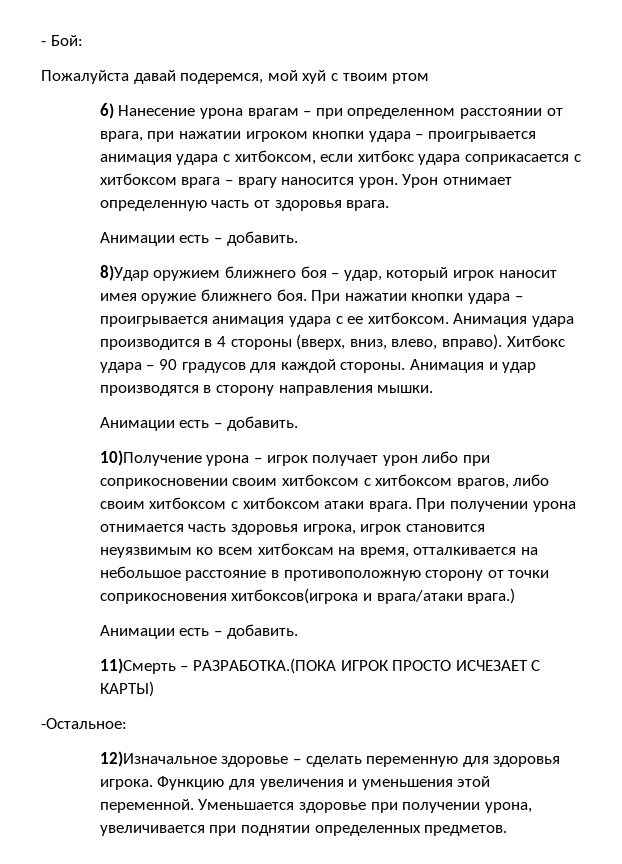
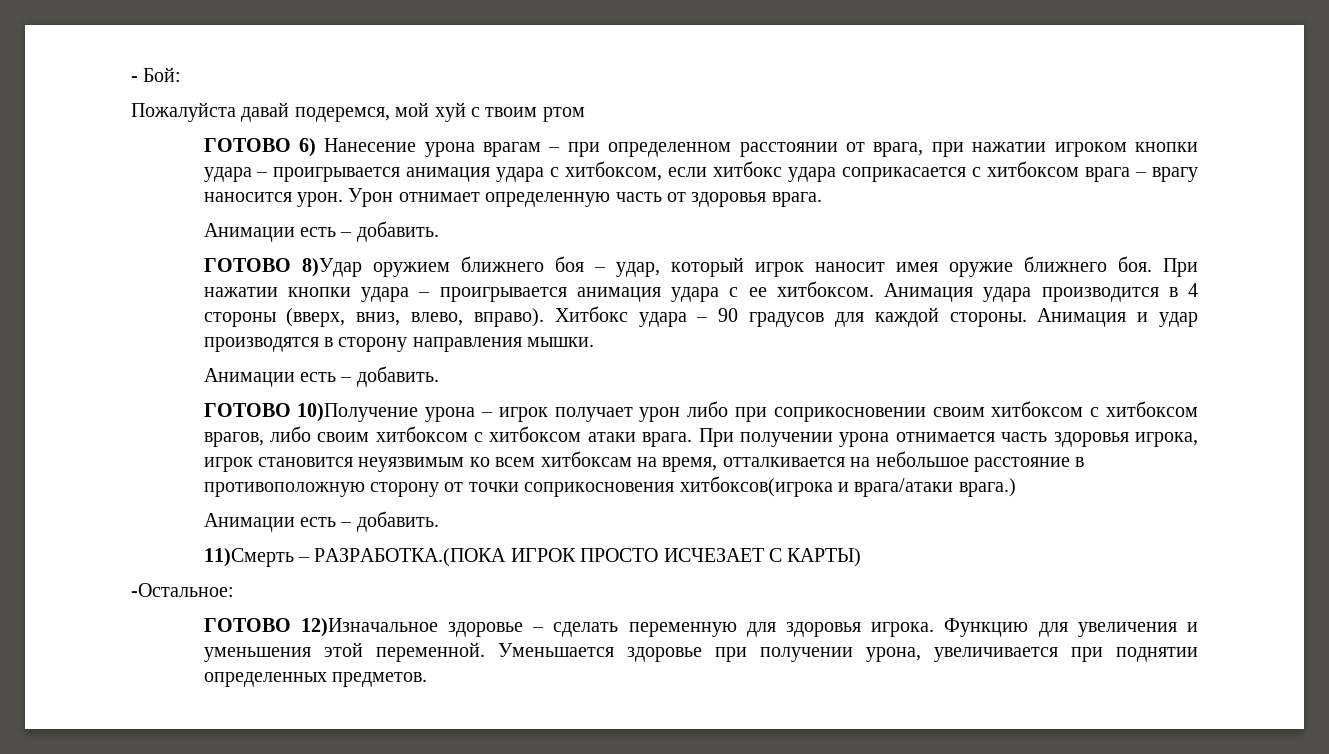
(430, 78) none -> [203,138,291,152] ГОТОВО
(298, 238) none -> [203,258,291,272] ГОТОВО
(298, 423) none -> [203,403,291,417] ГОТОВО
(127, 723) none -> [203,618,291,632] ГОТОВО

